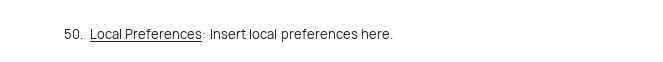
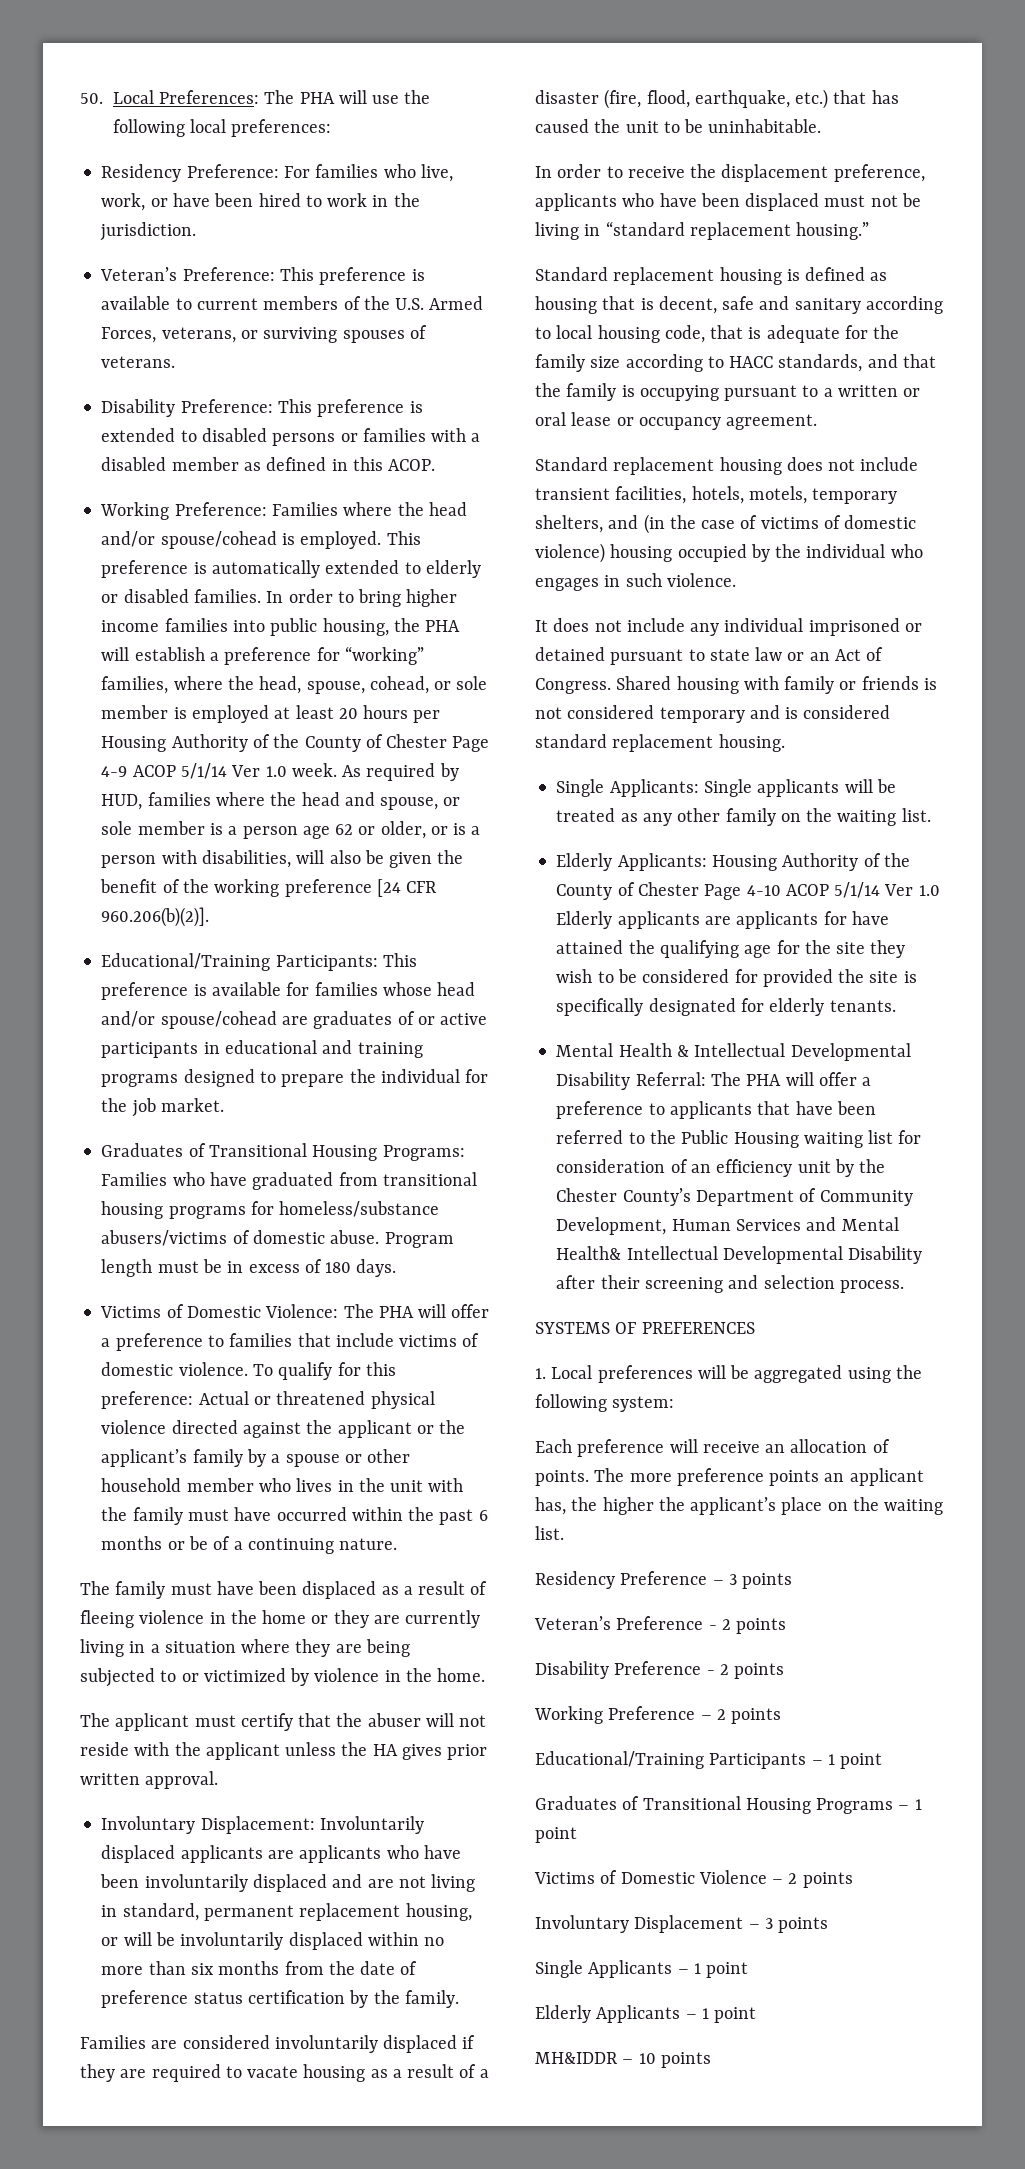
[209,29,394,42] Insert local preferences here. -> [264,90,431,104] [112,119,332,137] [101,164,453,182] [101,193,420,211] [100,222,197,241] [100,267,425,285] [101,296,484,310] [101,325,427,343] [101,356,176,368] [101,399,423,417] [101,428,481,446] [101,457,436,471] [100,502,467,520] [101,531,421,549] [101,560,481,578] [101,589,458,607] [101,618,461,636] [101,646,424,665] [101,676,488,694] [101,705,441,723] [101,734,490,752] [101,763,459,781] [101,792,461,810] [101,821,481,839] [101,850,464,868] [100,879,438,897] [101,907,210,927] [101,953,417,971] [101,982,476,1000] [101,1011,488,1029] [101,1040,423,1058] [101,1069,489,1087] [101,1098,224,1117] [101,1143,465,1161] [101,1172,477,1190] [101,1201,440,1219] [101,1230,454,1248] [101,1259,397,1277] [100,1304,490,1318] [101,1333,480,1351] [101,1362,396,1380] [101,1391,435,1409] [101,1420,466,1438] [101,1449,411,1467] [101,1478,464,1492] [101,1507,488,1525] [101,1536,398,1554] [80,1581,488,1599] [80,1610,481,1628] [80,1639,410,1657] [80,1668,486,1687] [80,1713,487,1731] [80,1742,488,1760] [80,1771,219,1789] [101,1816,424,1834] [101,1845,461,1863] [100,1874,476,1892] [101,1903,472,1921] [101,1932,445,1950] [101,1961,418,1975] [101,1990,459,2008] [80,2035,476,2053] [80,2064,489,2082] [535,89,899,109] [535,119,822,133] [535,164,925,182] [535,193,921,211] [535,221,870,240] [535,267,888,285] [535,296,943,314] [535,325,900,343] [535,354,936,372] [535,383,921,401] [535,412,818,430] [535,457,919,475] [535,486,898,504] [535,514,917,534] [535,543,923,563] [535,573,736,591] [535,618,922,636] [535,647,884,665] [535,676,937,694] [535,705,891,723] [535,734,785,752] [556,779,896,797] [556,808,931,826] [556,853,910,871] [556,882,940,900] [556,911,889,929] [556,940,906,958] [556,969,917,987] [556,998,896,1016] [556,1043,911,1061] [556,1072,872,1090] [556,1101,876,1119] [556,1130,922,1148] [556,1159,886,1177] [556,1188,913,1206] [556,1217,899,1235] [556,1246,923,1264] [556,1275,904,1293] [535,1322,755,1334] [535,1365,922,1383] [535,1394,675,1412] [535,1439,890,1457] [535,1468,924,1486] [535,1497,944,1515] [535,1526,564,1540] [535,1571,793,1589] [534,1616,787,1634] [535,1661,785,1679] [534,1706,782,1724] [535,1751,883,1769] [535,1796,922,1814] [535,1827,577,1843] [534,1870,853,1888] [535,1915,829,1933] [535,1960,749,1978] [535,2005,757,2023] [535,2052,711,2068] The PHA will use the following local preferences: // Residency Preference: For families who live, work, or have been hired to work in the jurisdiction. // Veteran’s Preference: This preference is available to current members of the U.S. Armed Forces, veterans, or surviving spouses of veterans. // Disability Preference: This preference is extended to disabled persons or families with a disabled member as defined in this ACOP. // Working Preference: Families where the head and/or spouse/cohead is employed. This preference is automatically extended to elderly or disabled families. In order to bring higher income families into public housing, the PHA will establish a preference for “working” families, where the head, spouse, cohead, or sole member is employed at least 20 hours per Housing Authority of the County of Chester Page 4-9 ACOP 5/1/14 Ver 1.0 week. As required by HUD, families where the head and spouse, or sole member is a person age 62 or older, or is a person with disabilities, will also be given the benefit of the working preference [24 CFR 960.206(b)(2)]. // Educational/Training Participants: This preference is available for families whose head and/or spouse/cohead are graduates of or active participants in educational and training programs designed to prepare the individual for the job market. // Graduates of Transitional Housing Programs: Families who have graduated from transitional housing programs for homeless/substance abusers/victims of domestic abuse. Program length must be in excess of 180 days. // Victims of Domestic Violence: The PHA will offer a preference to families that include victims of domestic violence. To qualify for this preference: Actual or threatened physical violence directed against the applicant or the applicant’s family by a spouse or other household member who lives in the unit with the family must have occurred within the past 6 months or be of a continuing nature. // The family must have been displaced as a result of fleeing violence in the home or they are currently living in a situation where they are being subjected to or victimized by violence in the home. // The applicant must certify that the abuser will not reside with the applicant unless the HA gives prior written approval. // Involuntary Displacement: Involuntarily displaced applicants are applicants who have been involuntarily displaced and are not living in standard, permanent replacement housing, or will be involuntarily displaced within no more than six months from the date of preference status certification by the family. // Families are considered involuntarily displaced if they are required to vacate housing as a result of a disaster (fire, flood, earthquake, etc.) that has caused the unit to be uninhabitable. // In order to receive the displacement preference, applicants who have been displaced must not be living in “standard replacement housing.” // Standard replacement housing is defined as housing that is decent, safe and sanitary according to local housing code, that is adequate for the family size according to HACC standards, and that the family is occupying pursuant to a written or oral lease or occupancy agreement. // Standard replacement housing does not include transient facilities, hotels, motels, temporary shelters, and (in the case of victims of domestic violence) housing occupied by the individual who engages in such violence. // It does not include any individual imprisoned or detained pursuant to state law or an Act of Congress. Shared housing with family or friends is not considered temporary and is considered standard replacement housing. // Single Applicants: Single applicants will be treated as any other family on the waiting list. // Elderly Applicants: Housing Authority of the County of Chester Page 4-10 ACOP 5/1/14 Ver 1.0 Elderly applicants are applicants for have attained the qualifying age for the site they wish to be considered for provided the site is specifically designated for elderly tenants. // Mental Health & Intellectual Developmental Disability Referral: The PHA will offer a preference to applicants that have been referred to the Public Housing waiting list for consideration of an efficiency unit by the Chester County’s Department of Community Development, Human Services and Mental Health& Intellectual Developmental Disability after their screening and selection process. // SYSTEMS OF PREFERENCES // 1. Local preferences will be aggregated using the following system: // Each preference will receive an allocation of points. The more preference points an applicant has, the higher the applicant’s place on the waiting list. // Residency Preference – 3 points // Veteran’s Preference - 2 points // Disability Preference - 2 points // Working Preference – 2 points // Educational/Training Participants – 1 point // Graduates of Transitional Housing Programs – 1 point // Victims of Domestic Violence – 2 points // Involuntary Displacement – 3 points // Single Applicants – 1 point // Elderly Applicants – 1 point // MH&IDDR – 10 points

